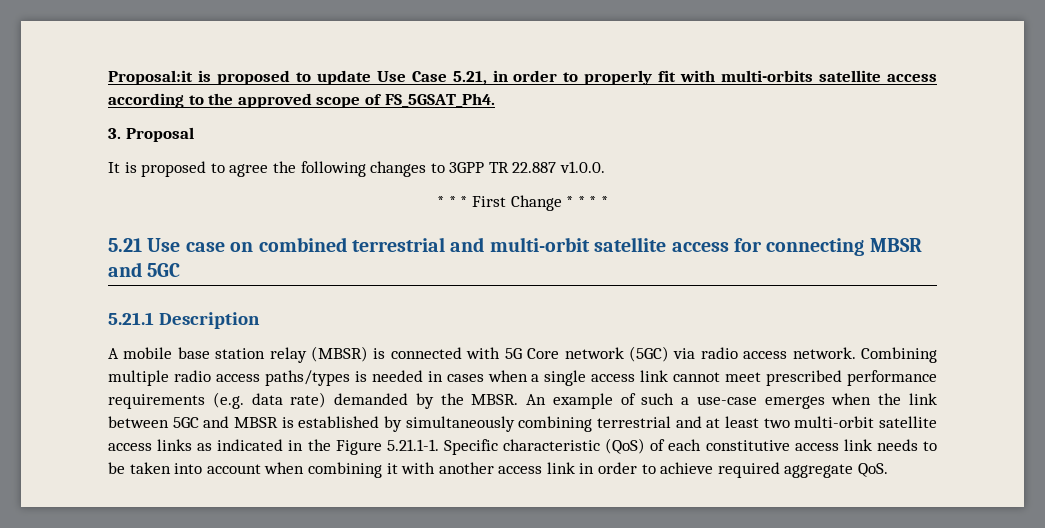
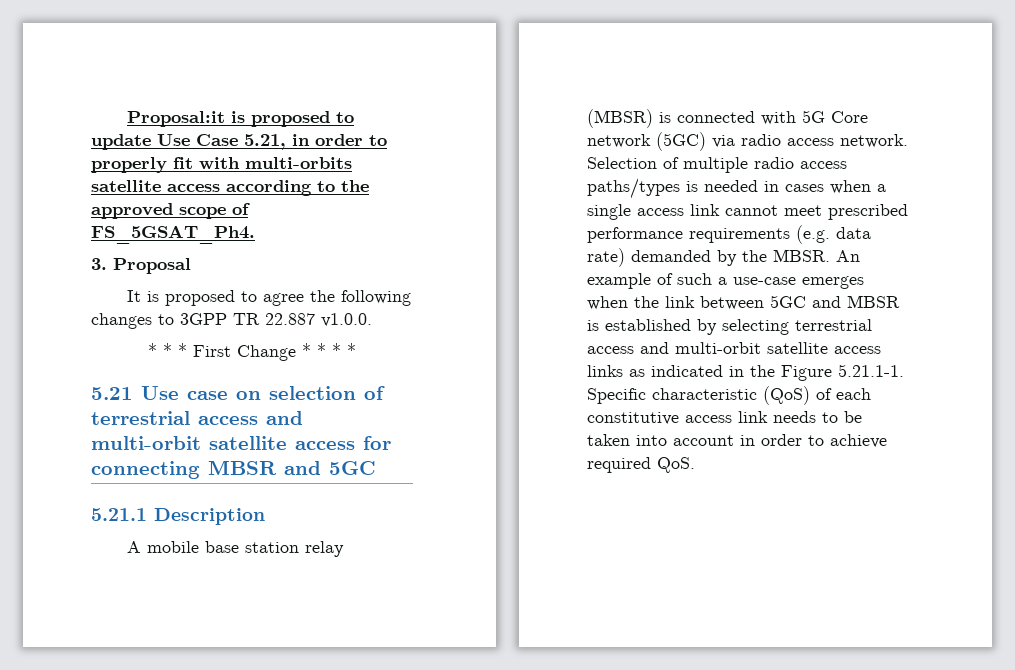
[258,237,445,252] combined terrestrial -> [269,386,385,400] [91,411,258,425] selection of terrestrial access
[860,347,937,363] Combining -> [587,157,679,169] Selection of
[405,416,790,432] simultaneously combining terrestrial and at least two -> [722,319,872,335] [587,342,669,354] selecting terrestrial access and
[264,462,575,478] when combining it with another access link -> (734, 440) none
[784,464,854,478] aggregate -> (651, 465) none

